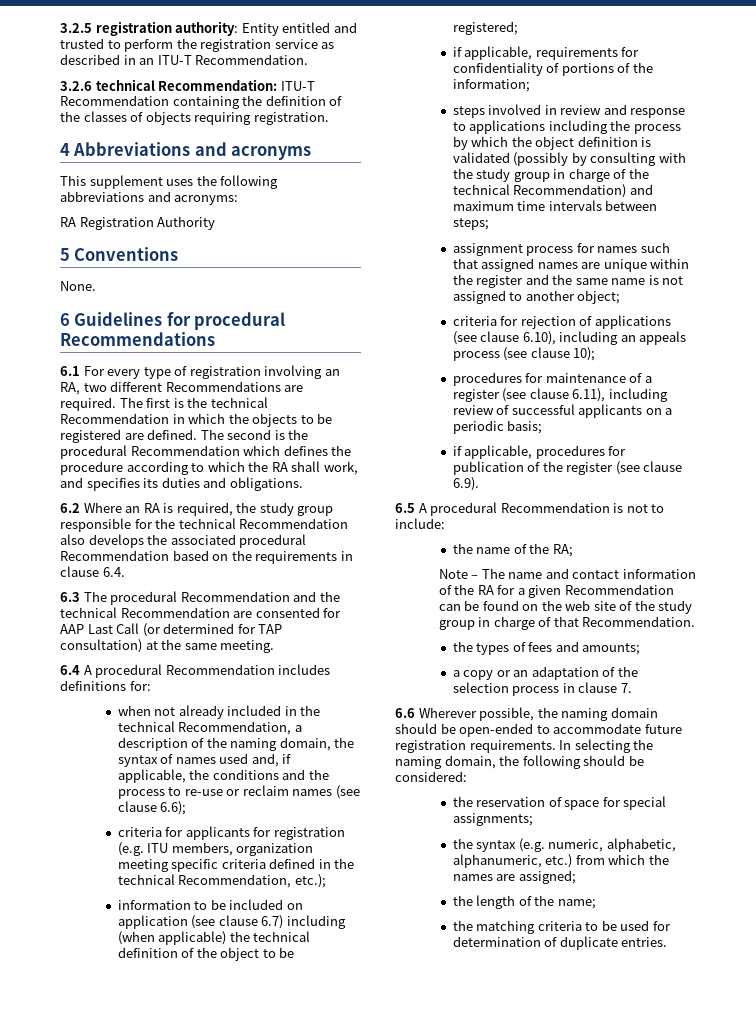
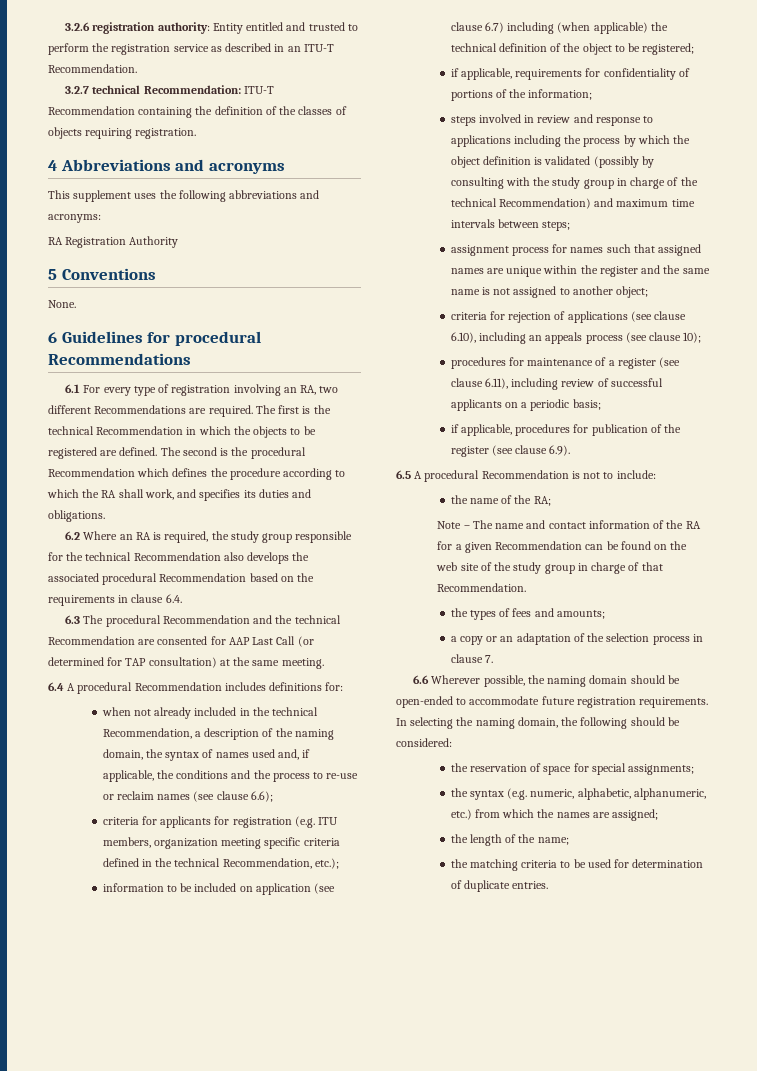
[60,23,92,33] 3.2.5 -> [65,22,91,31] 3.2.6
[60,81,92,91] 3.2.6 -> [65,86,90,94] 3.2.7

